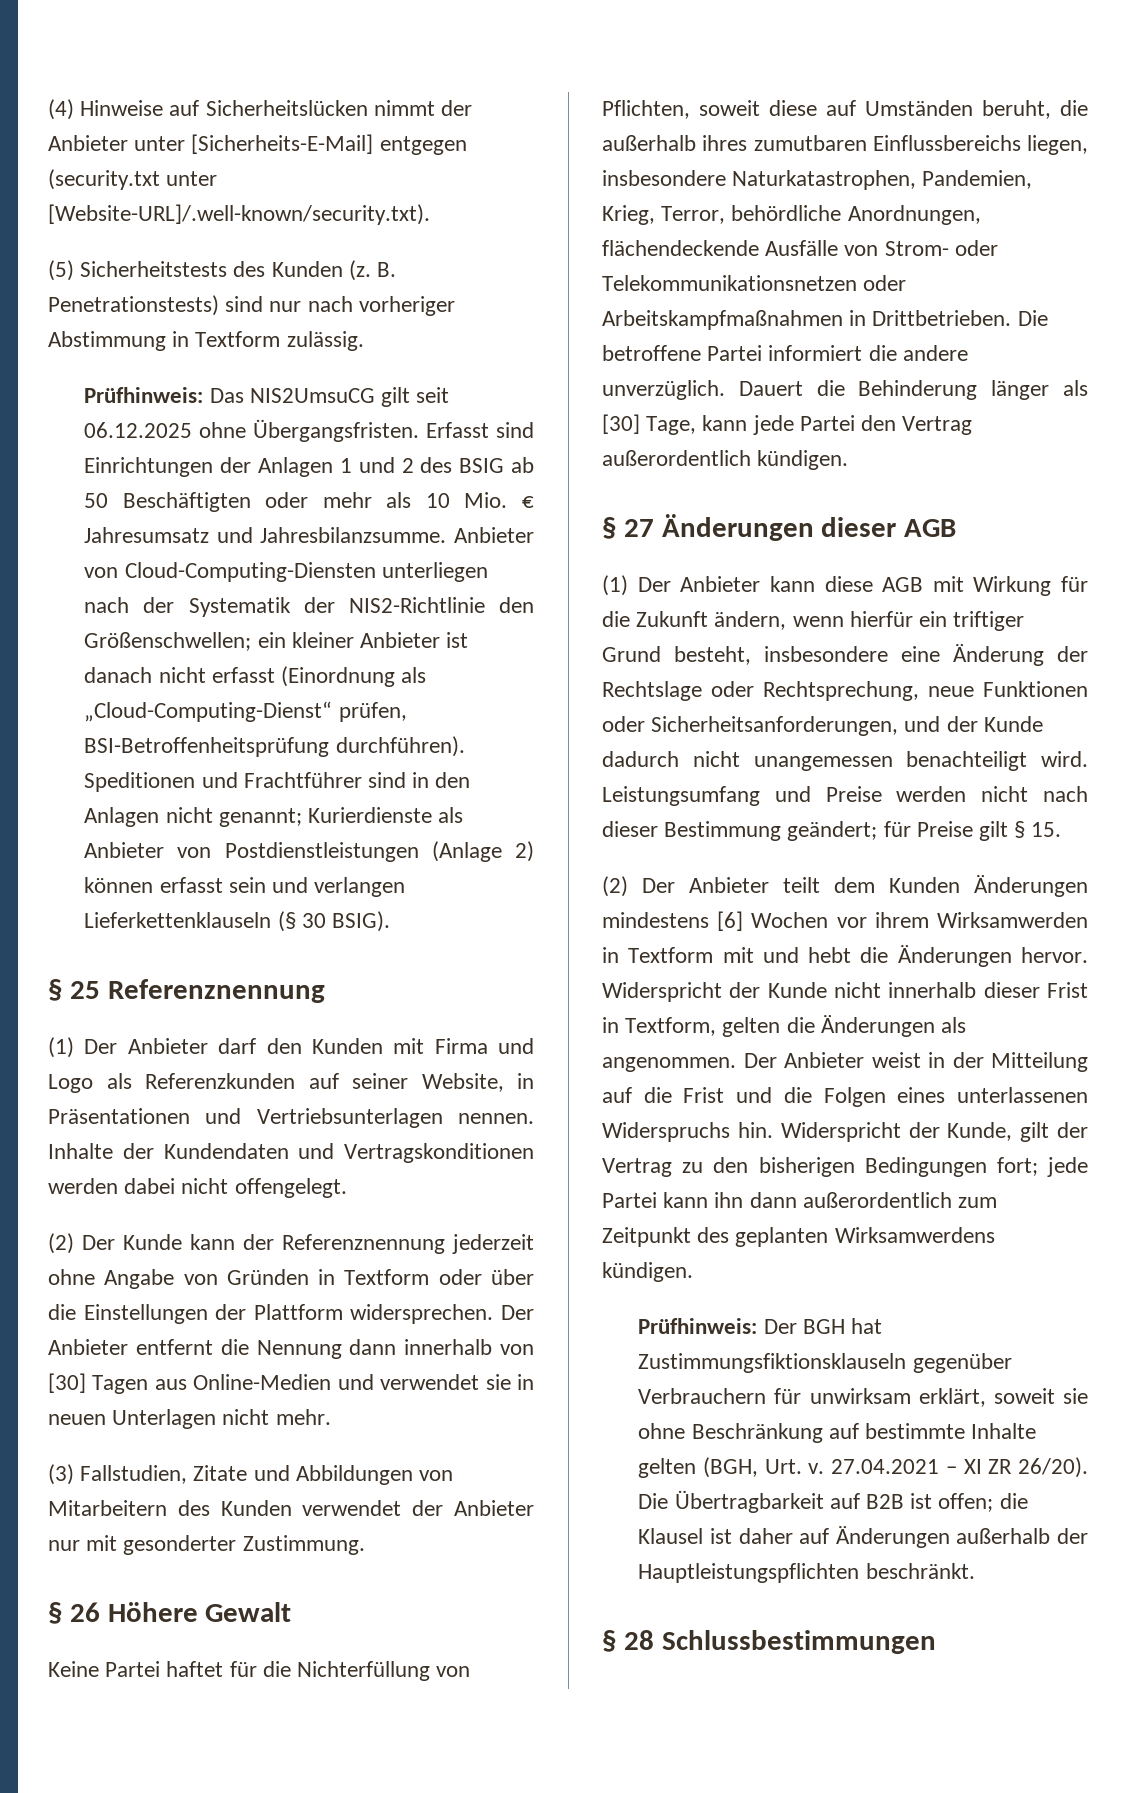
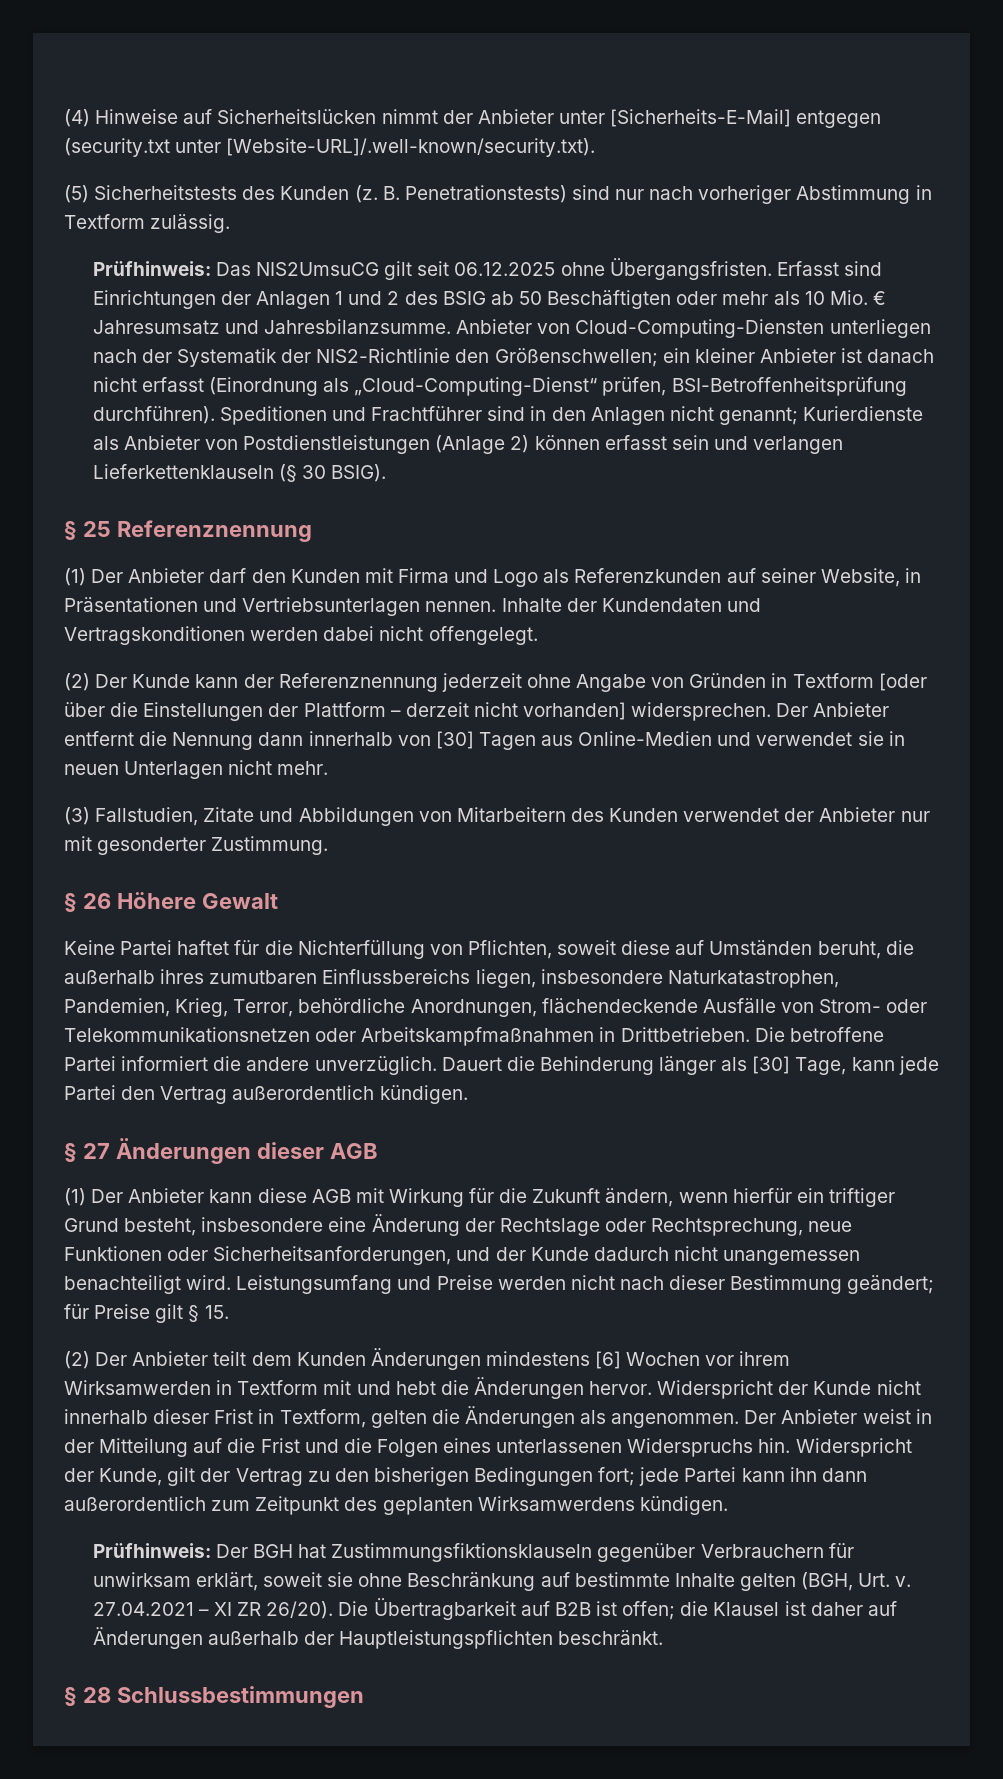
[438,1269,482,1285] oder -> [878,673,927,691] [oder
(343, 1312) none -> [390,702,627,720] – derzeit nicht vorhanden]

